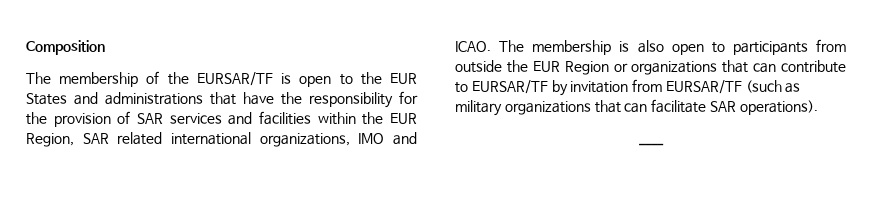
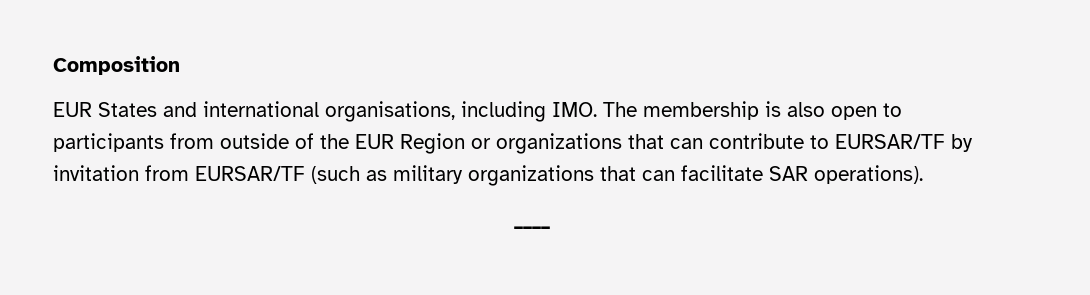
[26,71,418,87] [26,91,418,108] [26,111,418,127] [26,132,417,147] [455,41,491,52] The membership of the EURSAR/TF is open to the EUR States and administrations that have the responsibility for the provision of SAR services and facilities within the EUR Region, SAR related international organizations, IMO and ICAO. -> [53,101,597,122] EUR States and international organisations, including IMO.
(502, 66) none -> [295,133,314,149] of

